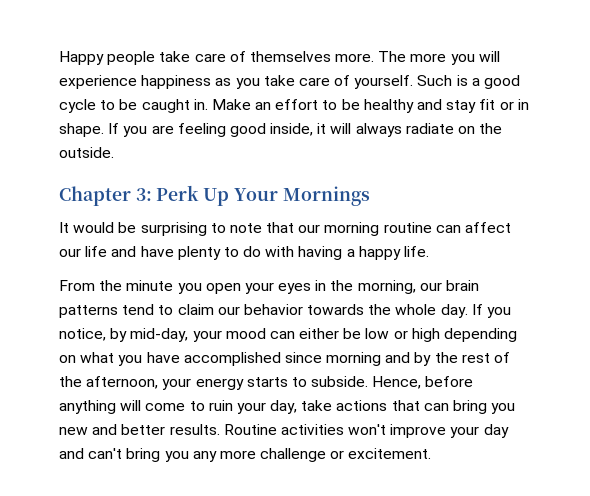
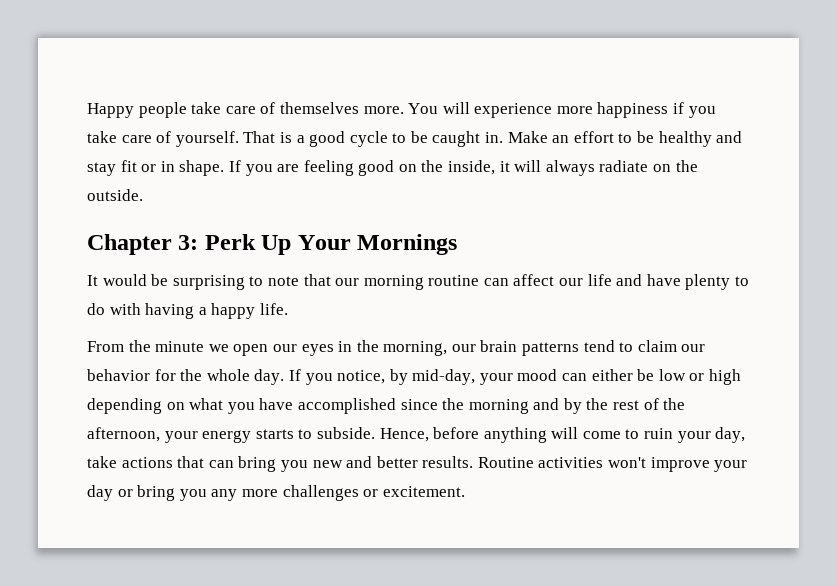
[378,51,500,65] [59,75,232,89] The more you will experience happiness as -> [408,102,685,118] You will experience more happiness if
[417,75,453,86] Such -> [243,131,276,143] That
(266, 130) none -> [398,160,444,172] on the
[177,282,274,294] you open your -> [208,344,297,356] we open our
[307,304,365,315] towards -> [154,369,176,381] for
(322, 357) none -> [442,398,465,410] the
[59,448,123,459] and can't -> [117,489,133,497] or
[260,448,327,462] challenge -> [282,485,359,501] challenges

